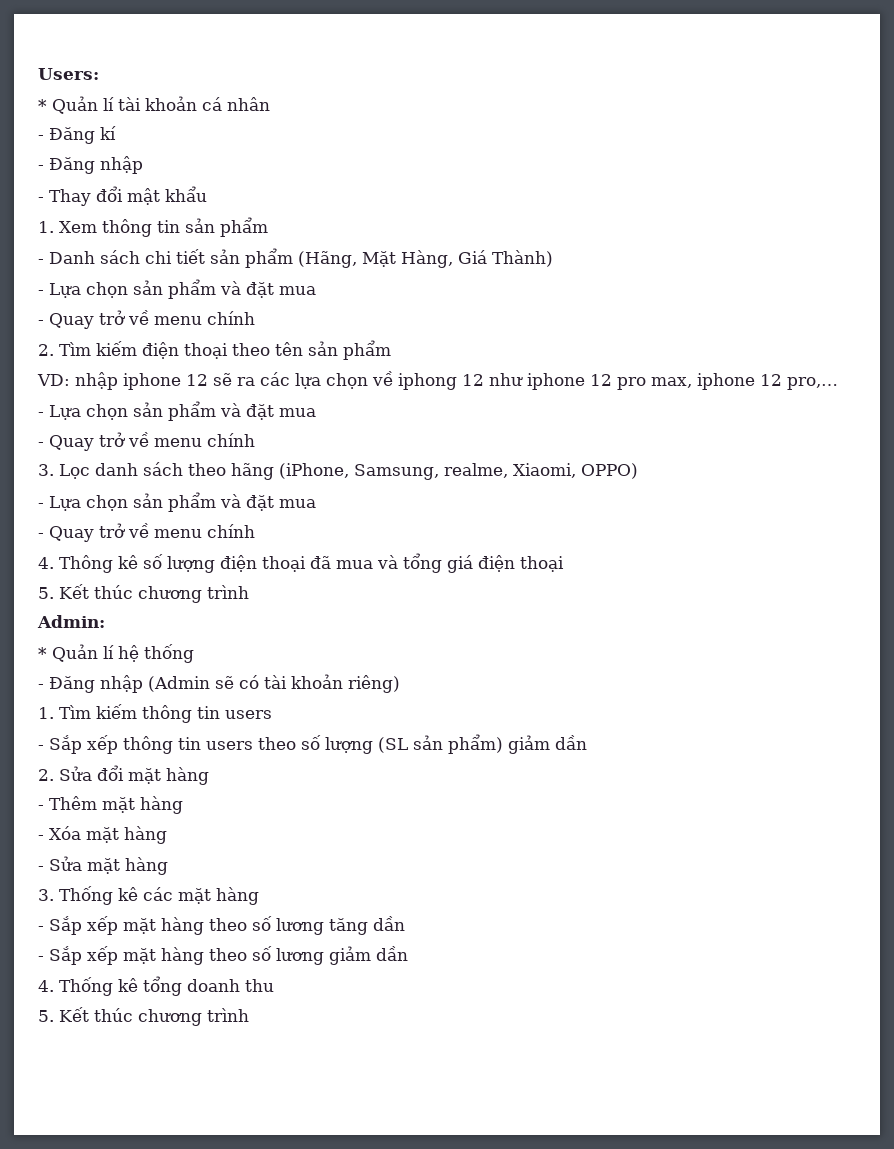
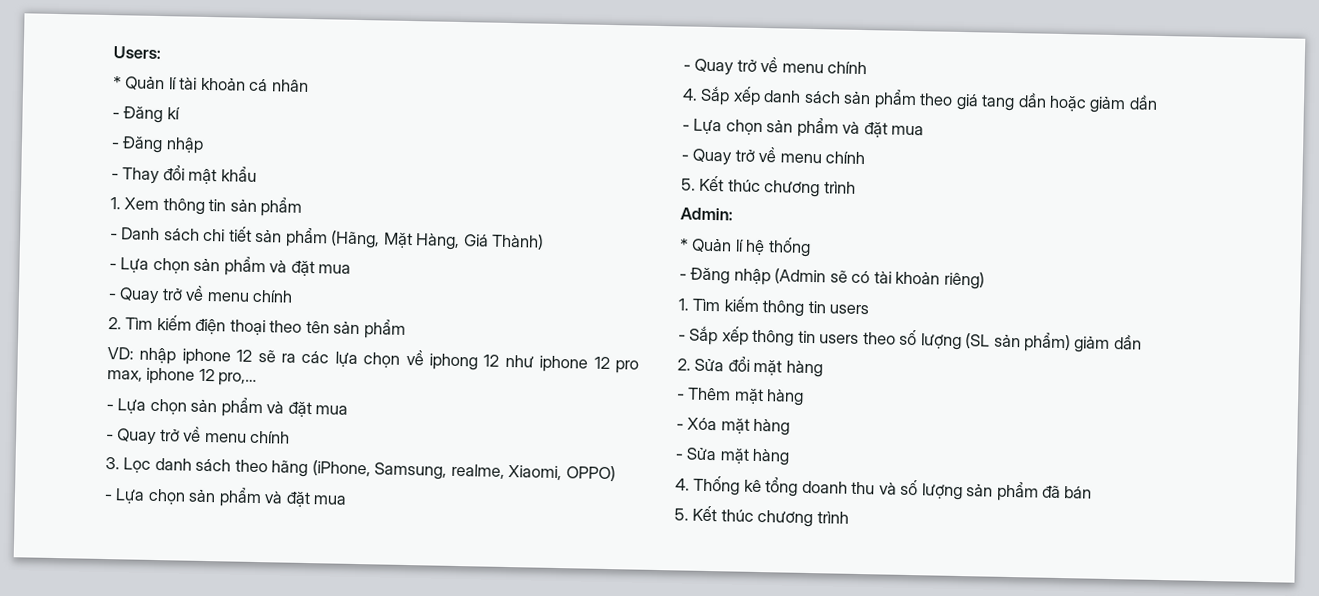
[59,553,564,573] Thông kê số lượng điện thoại đã mua và tổng giá điện thoại -> [700,85,1158,114] [682,117,925,138] [681,146,866,166] Sắp xếp danh sách sản phẩm theo giá tang dần hoặc giảm dần // - Lựa chọn sản phẩm và đặt mua // - Quay trở về menu chính
[38,886,259,905] [38,916,405,935] [38,946,408,965] // 3. Thống kê các mặt hàng // - Sắp xếp mặt hàng theo số lương tăng dần // - Sắp xếp mặt hàng theo số lương giảm dần -> (791, 457) none
(274, 985) none -> [878,479,1093,502] và số lượng sản phẩm đã bán

